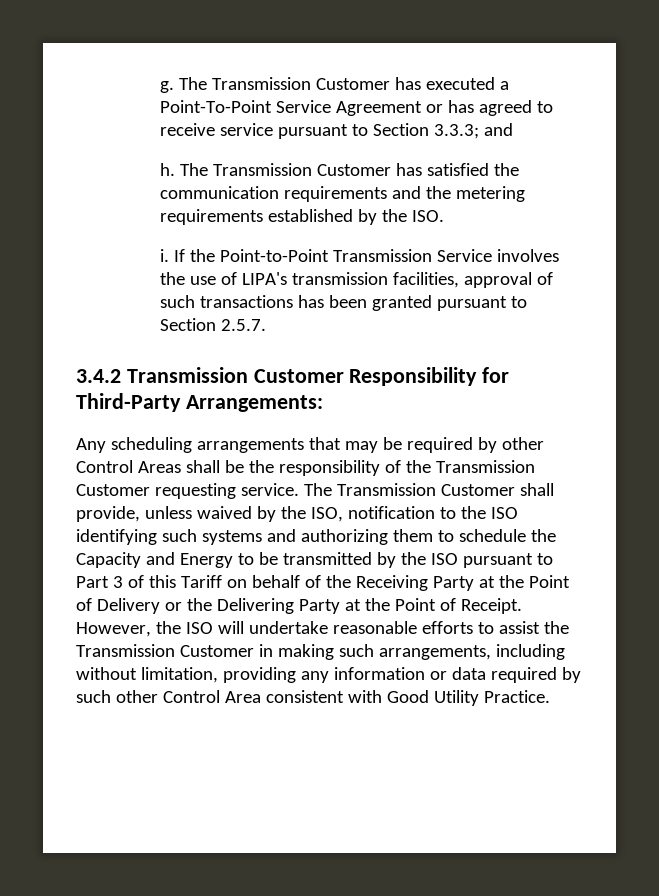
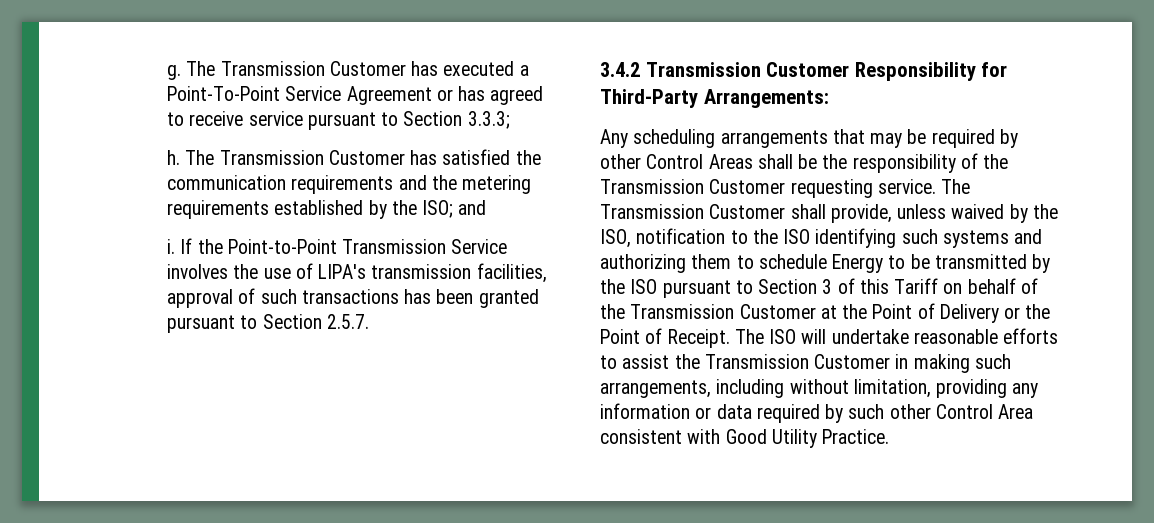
[483,123,513,136] and -> (510, 120) none
[411,210,444,222] ISO. -> [422,200,487,218] ISO; and
[530,529,556,542] [76,552,175,568] the Capacity and -> (827, 261) none
[76,576,109,588] Part -> [758,279,818,294] Section
[355,575,474,591] Receiving Party -> [630,304,816,319] Transmission Customer
[216,598,390,614] Delivering Party at the -> (1051, 311) none
[76,621,181,637] However, the -> [734,329,764,344] The

